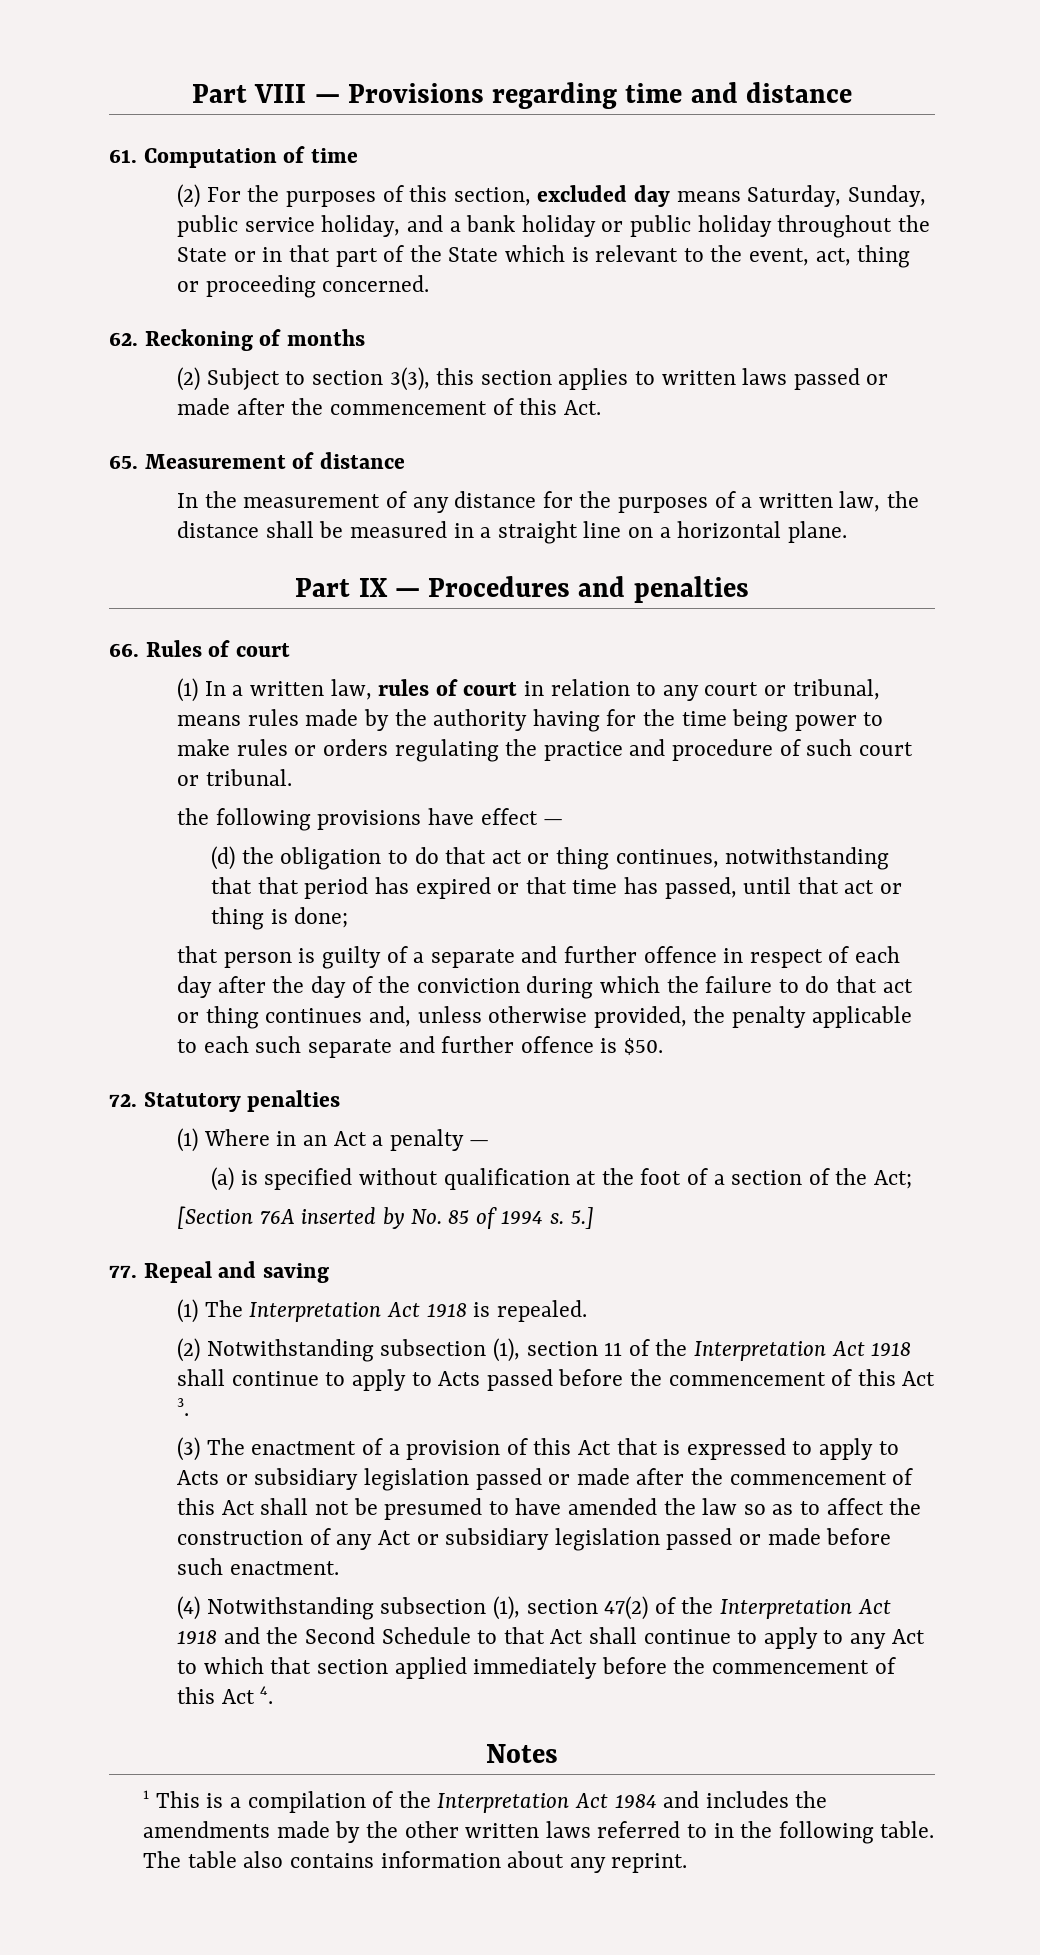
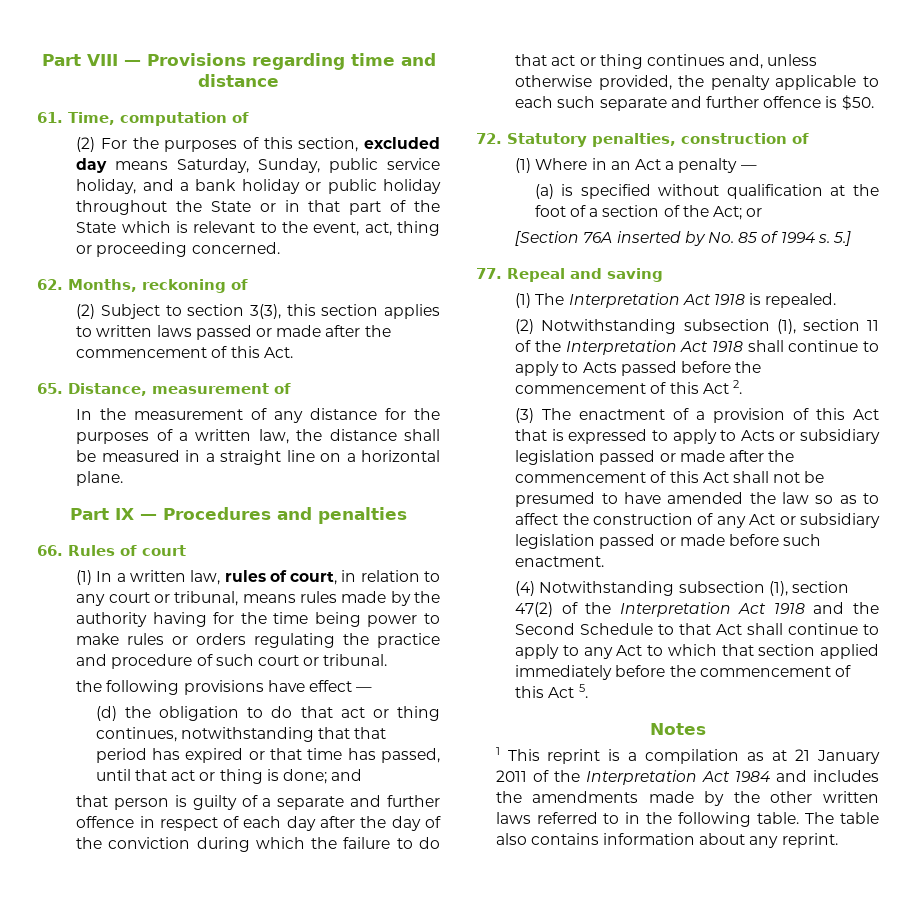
[143,146,358,168] Computation of time -> [68,112,249,126] Time, computation of
[144,329,365,351] Reckoning of months -> [68,279,248,293] Months, reckoning of
[144,452,405,469] Measurement of distance -> [68,383,291,396] Distance, measurement of
[463,682,518,696] court -> [290,571,338,585] court,
(349, 917) none -> [331,769,363,781] and
[247,1090,341,1112] penalties -> [592,133,809,147] penalties, construction of
(913, 1179) none -> [746,208,763,217] or
[177,1398,190,1416] 3. -> [732,380,742,394] 2.
[260,1686,274,1704] 4. -> [578,684,588,698] 5.
(200, 1799) none -> [547,749,601,764] reprint
(366, 1802) none -> [747,749,880,764] [495,770,527,782] as at 21 January 2011

